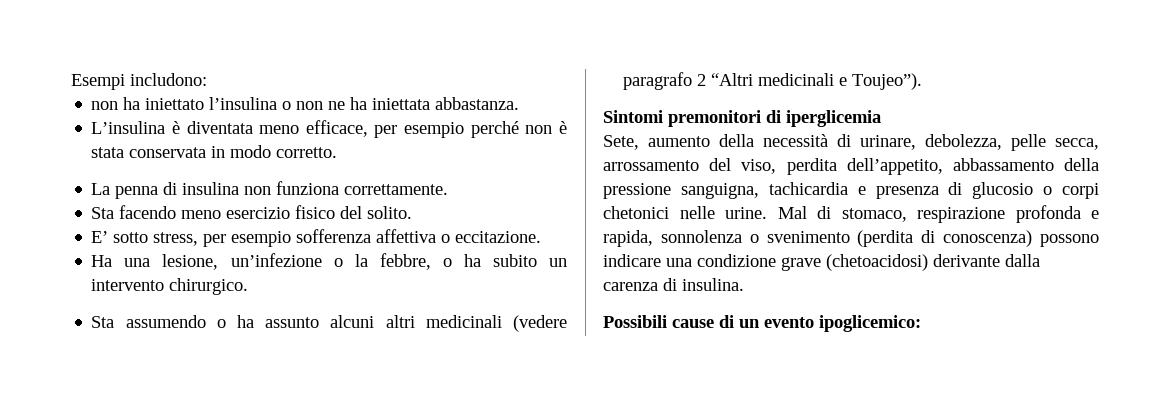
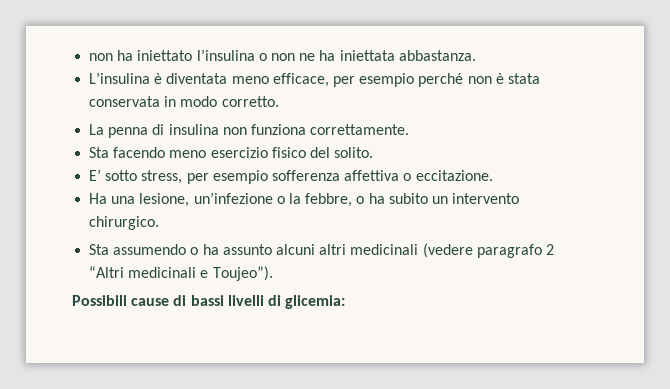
[71,73,207,90] Esempi includono: // -> (89, 57) none
[603,110,881,127] [603,134,1099,151] [603,158,1099,175] [603,182,1099,199] [603,205,1099,223] [603,230,1099,247] [603,254,1040,271] [603,278,744,291] // Sintomi premonitori di iperglicemia // Sete, aumento della necessità di urinare, debolezza, pelle secca, arrossamento del viso, perdita dell’appetito, abbassamento della pressione sanguigna, tachicardia e presenza di glucosio o corpi chetonici nelle urine. Mal di stomaco, respirazione profonda e rapida, sonnolenza o svenimento (perdita di conoscenza) possono indicare una condizione grave (chetoacidosi) derivante dalla carenza di insulina. -> (273, 273) none
[739,315,921,332] un evento ipoglicemico: -> [190,295,346,309] bassi livelli di glicemia:

